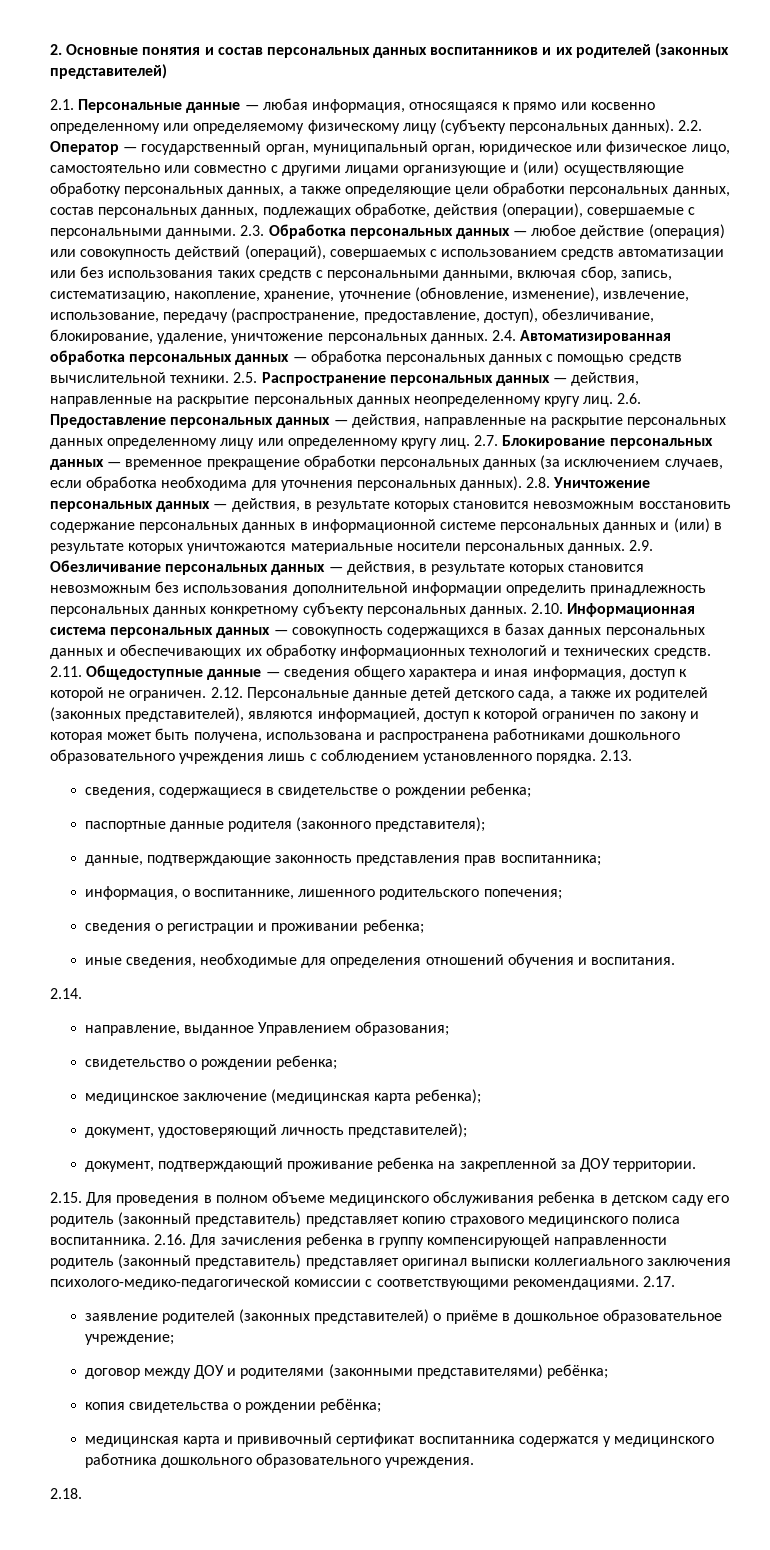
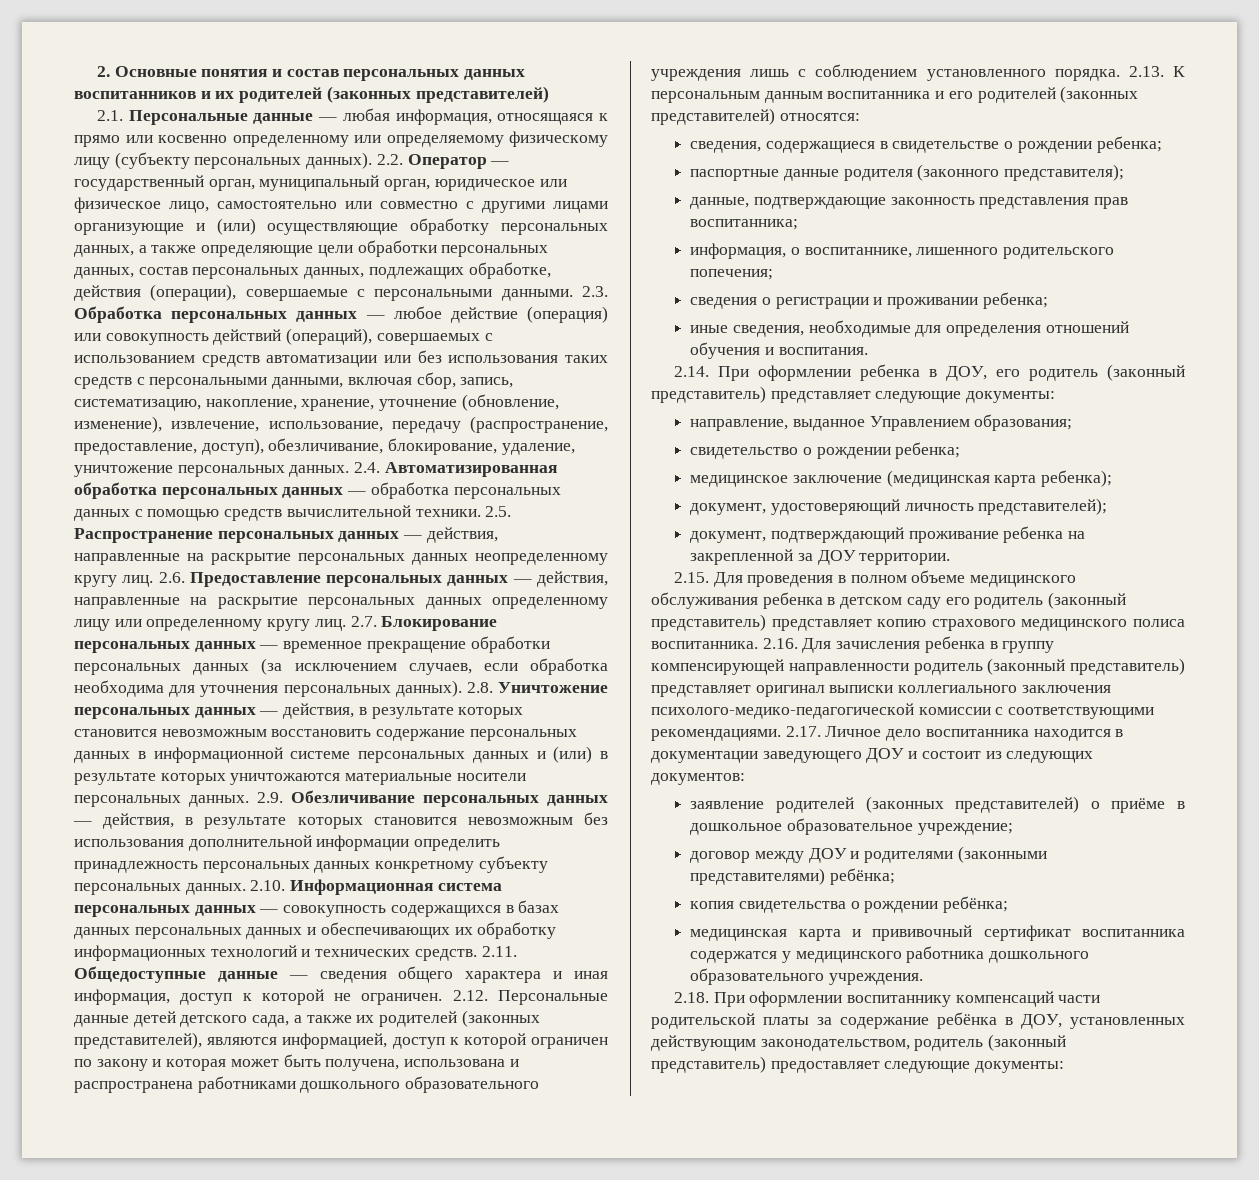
(633, 755) none -> [1173,66,1185,77] [651,86,1139,103] [651,108,860,125] К персональным данным воспитанника и его родителей (законных представителей) относятся:
(82, 993) none -> [717,364,1185,381] [651,386,1056,403] При оформлении ребенка в ДОУ, его родитель (законный представитель) представляет следующие документы:
(675, 1281) none -> [825,726,1124,741] [651,748,1094,763] [651,773,745,785] Личное дело воспитанника находится в документации заведующего ДОУ и состоит из следующих документов:
(82, 1493) none -> [713,991,1101,1007] [651,1012,1185,1029] [651,1034,1067,1051] [651,1056,1065,1073] При оформлении воспитаннику компенсаций части родительской платы за содержание ребёнка в ДОУ, установленных действующим законодательством, родитель (законный представитель) предоставляет следующие документы:

